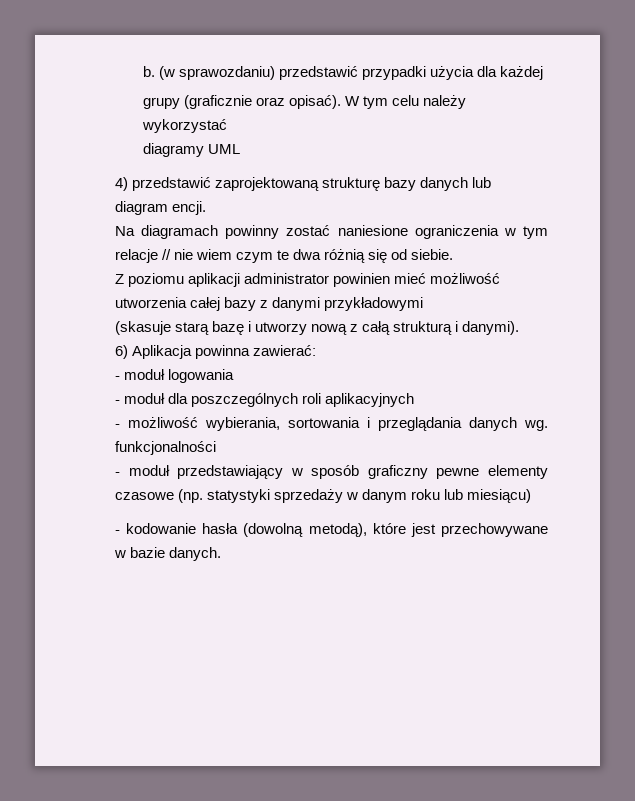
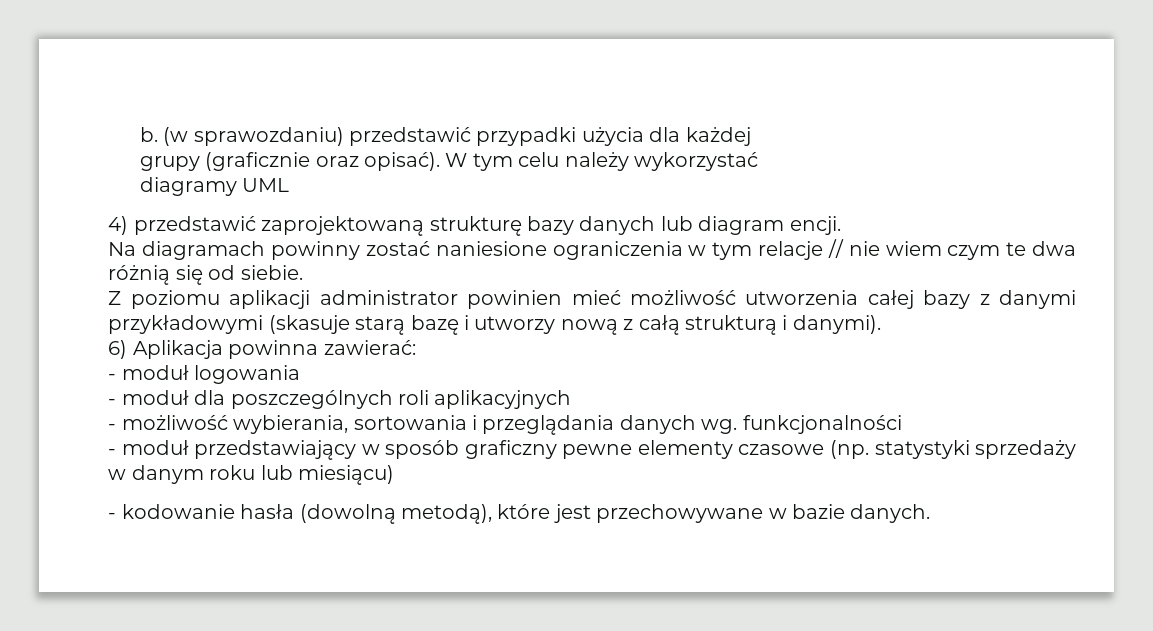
(424, 304) // -> (264, 324) none

